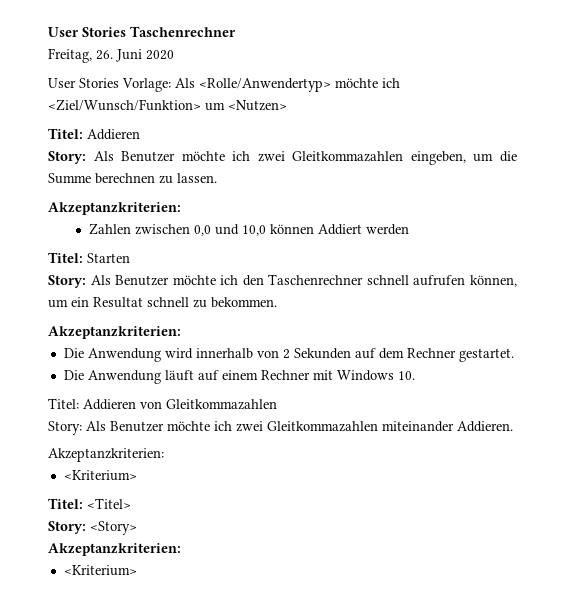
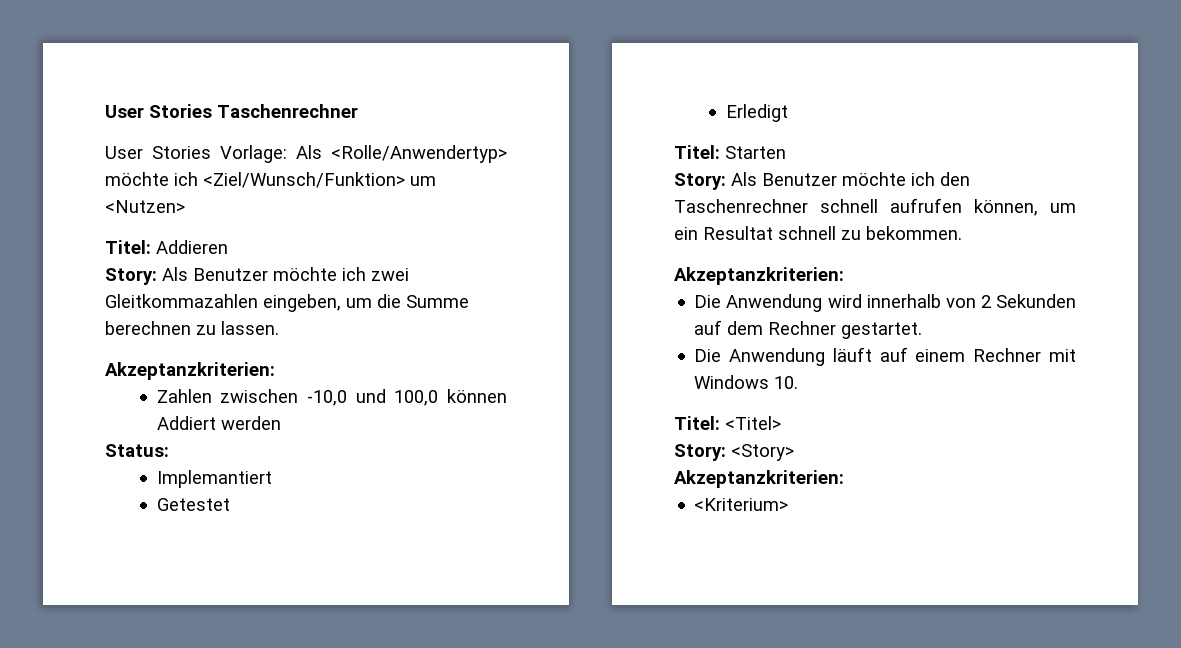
[48,48,174,63] // Freitag, 26. Juni 2020 -> (358, 111) none
[193,224,266,236] 0,0 und 10,0 -> [307,389,439,406] -10,0 und 100,0
(409, 229) none -> [105,444,169,457] [156,470,272,488] [156,498,230,511] [725,104,788,122] // Status: // Implemantiert // Getestet // Erledigt
[48,398,277,410] [48,421,513,435] [48,448,164,462] [63,470,137,481] // Titel: Addieren von Gleitkommazahlen // Story: Als Benutzer möchte ich zwei Gleitkommazahlen miteinander Addieren. // Akzeptanzkriterien: // <Kriterium> -> (799, 382) none

